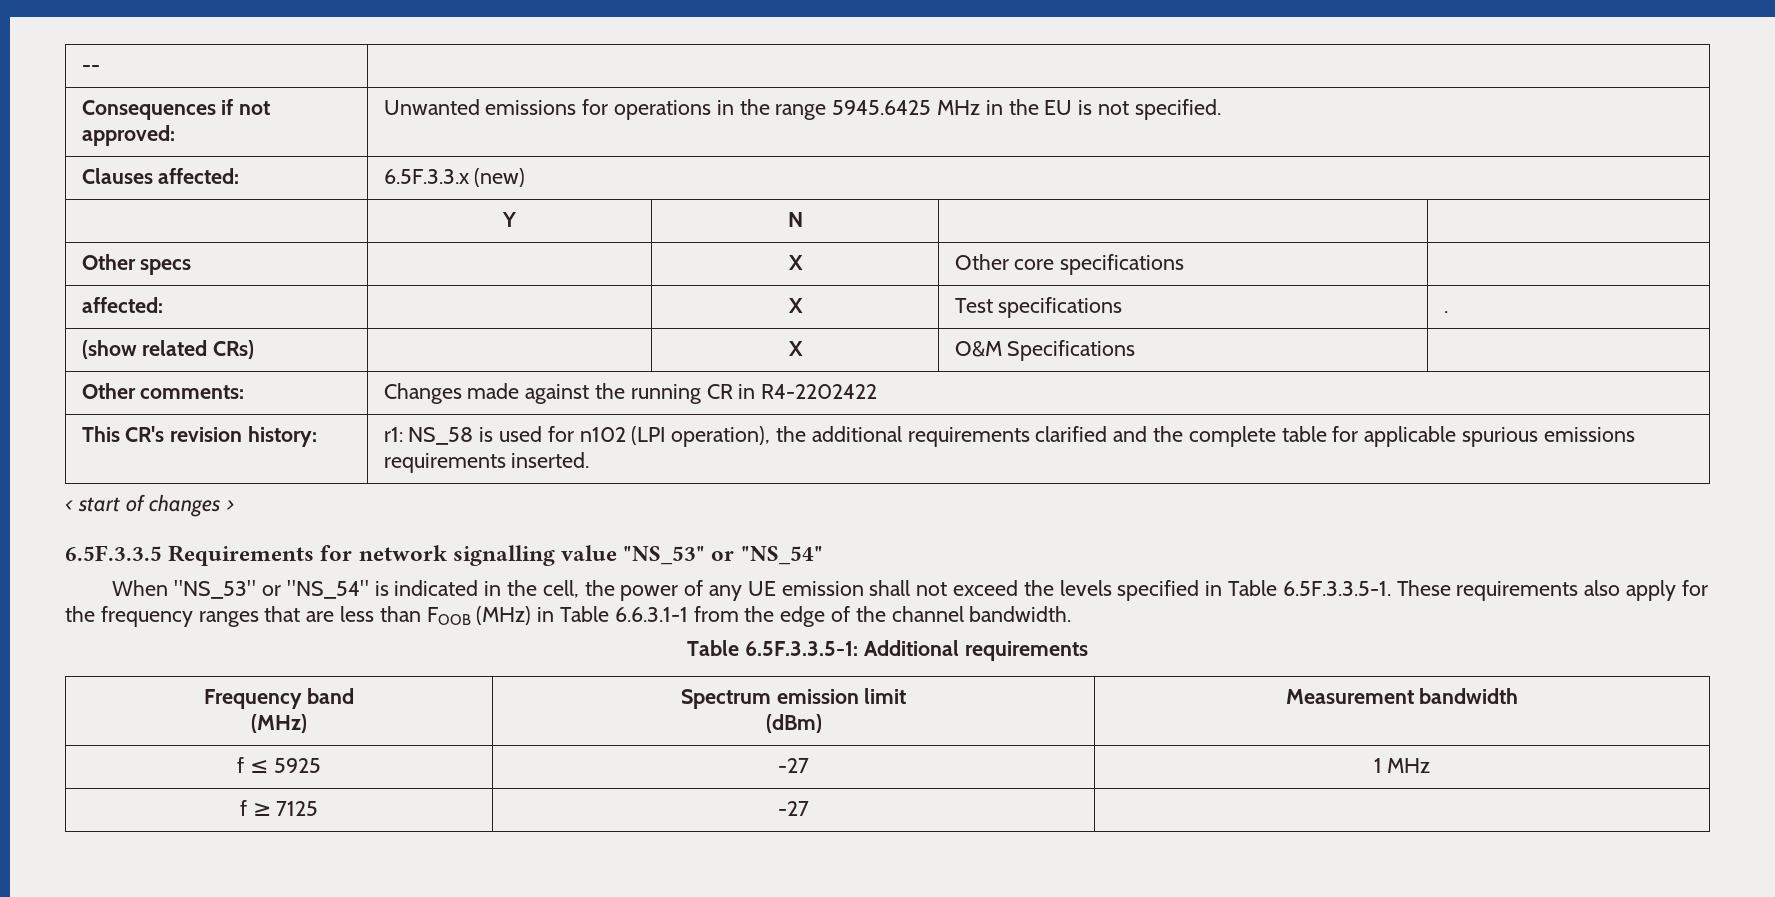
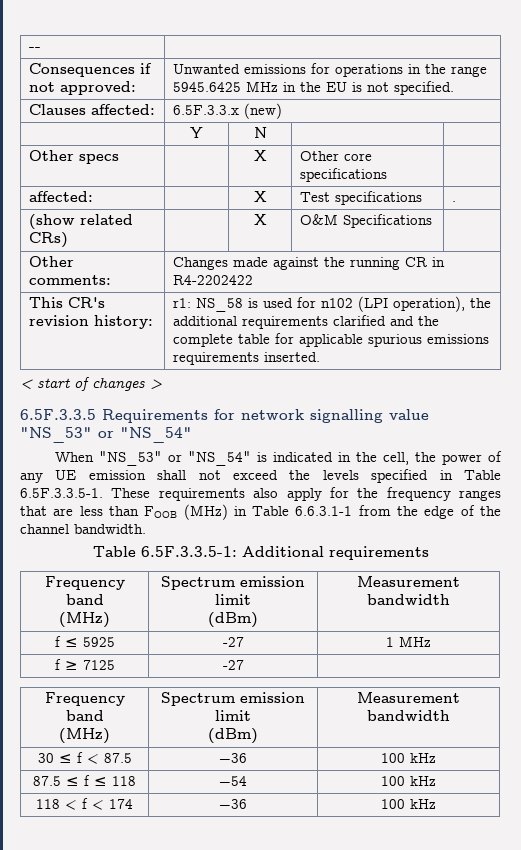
(809, 808) none -> [44,692,125,706] [65,710,104,721] [59,728,110,744] [161,692,305,706] [215,710,251,721] [208,728,258,744] [357,692,460,703] [367,710,450,721] [37,752,132,764] [219,753,247,763] [381,753,436,763] [33,775,136,786] [219,776,247,786] [381,776,436,786] [36,798,133,810] [219,799,247,809] [381,799,436,809] // Frequency band // (MHz) | Spectrum emission limit // (dBm) | Measurement bandwidth // 30 ≤ f < 87.5 | −36 | 100 kHz // 87.5 ≤ f ≤ 118 | −54 | 100 kHz // 118 < f < 174 | −36 | 100 kHz

